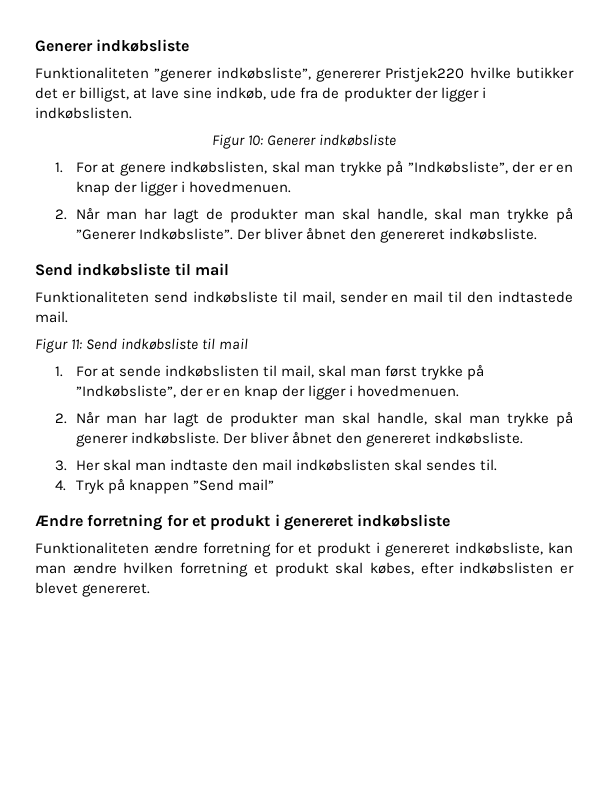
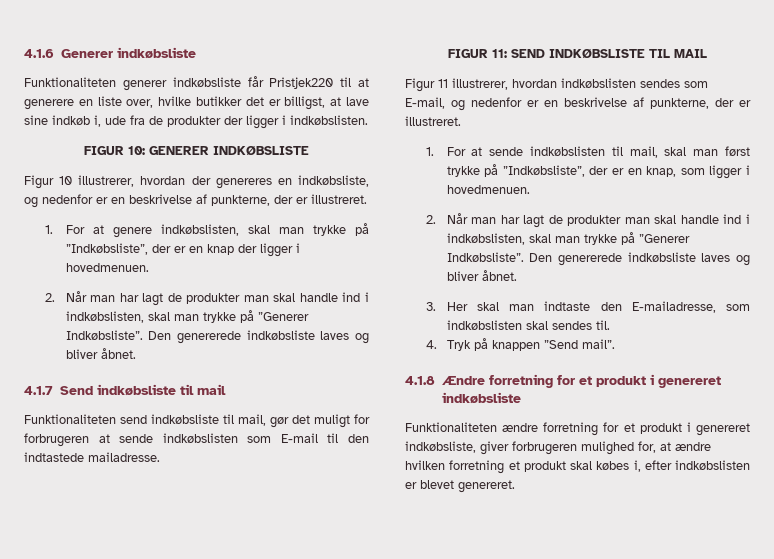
(35, 46) none -> [24,49,54,58] 4.1.6
[154,67,465,82] ”generer indkøbsliste”, genererer Pristjek220 -> [122,76,369,91] [24,96,154,110] generer indkøbsliste får Pristjek220 til at generere en liste over,
[216,87,267,100] indkøb, -> [52,115,101,127] indkøb i,
[211,134,397,149] Figur 10: Generer indkøbsliste -> [84,146,309,156] [24,175,369,189] [24,194,367,208] FIGUR 10: GENERER INDKØBSLISTE // Figur 10 illustrerer, hvordan der genereres en indkøbsliste, og nedenfor er en beskrivelse af punkterne, der er illustreret.
[376,207,574,223] [75,227,538,243] handle, skal man trykke på ”Generer Indkøbsliste”. Der bliver åbnet den genereret indkøbsliste. // -> [299,292,370,302] [65,310,309,323] [65,330,369,344] [65,348,136,359] [24,386,53,395] handle ind i indkøbslisten, skal man trykke på ”Generer Indkøbsliste”. Den genererede indkøbsliste laves og bliver åbnet. // 4.1.7
[339,291,573,303] [35,311,68,323] [35,338,249,353] sender en mail til den indtastede mail. // Figur 11: Send indkøbsliste til mail -> [270,414,370,428] [24,433,369,447] [24,452,160,462] [448,49,707,59] [405,78,708,92] [405,97,751,111] [405,116,461,126] gør det muligt for forbrugeren at sende indkøbslisten som E-mail til den indtastede mailadresse. // FIGUR 11: SEND INDKØBSLISTE TIL MAIL // Figur 11 illustrerer, hvordan indkøbslisten sendes som E-mail, og nedenfor er en beskrivelse af punkterne, der er illustreret.
[244,385,306,400] knap der -> [646,166,705,177] knap, som
[376,411,574,427] [75,431,524,447] handle, skal man trykke på generer indkøbsliste. Der bliver åbnet den genereret indkøbsliste. -> [680,214,750,224] [446,232,690,245] [446,252,750,266] [446,270,517,281] handle ind i indkøbslisten, skal man trykke på ”Generer Indkøbsliste”. Den genererede indkøbsliste laves og bliver åbnet.
[262,459,293,471] mail -> [631,301,750,313] E-mailadresse, som
[238,479,275,491] mail” // -> [581,339,615,349] [405,376,435,385] mail”. // 4.1.8
[548,542,573,554] [35,565,66,574] kan man -> [480,441,671,455] giver forbrugeren mulighed for, at
[369,562,414,575] købes, -> [596,460,641,472] købes i,

